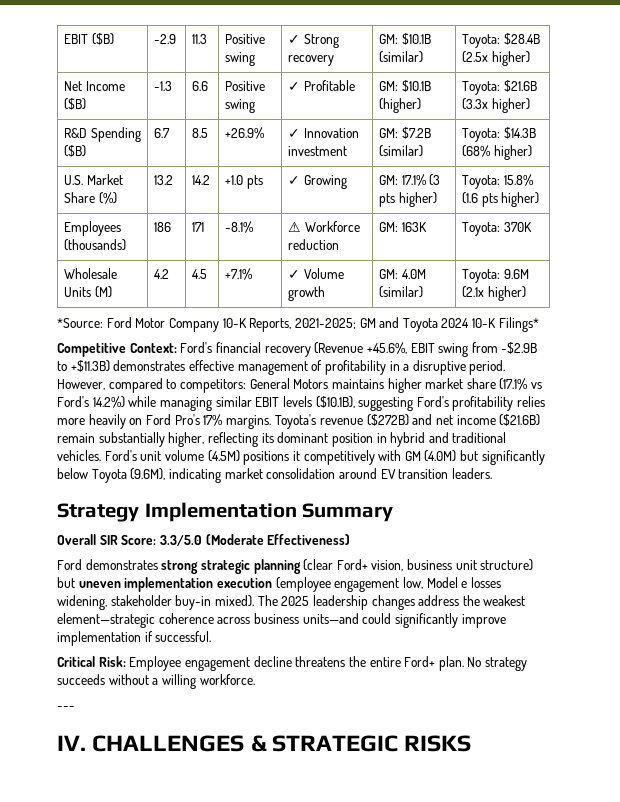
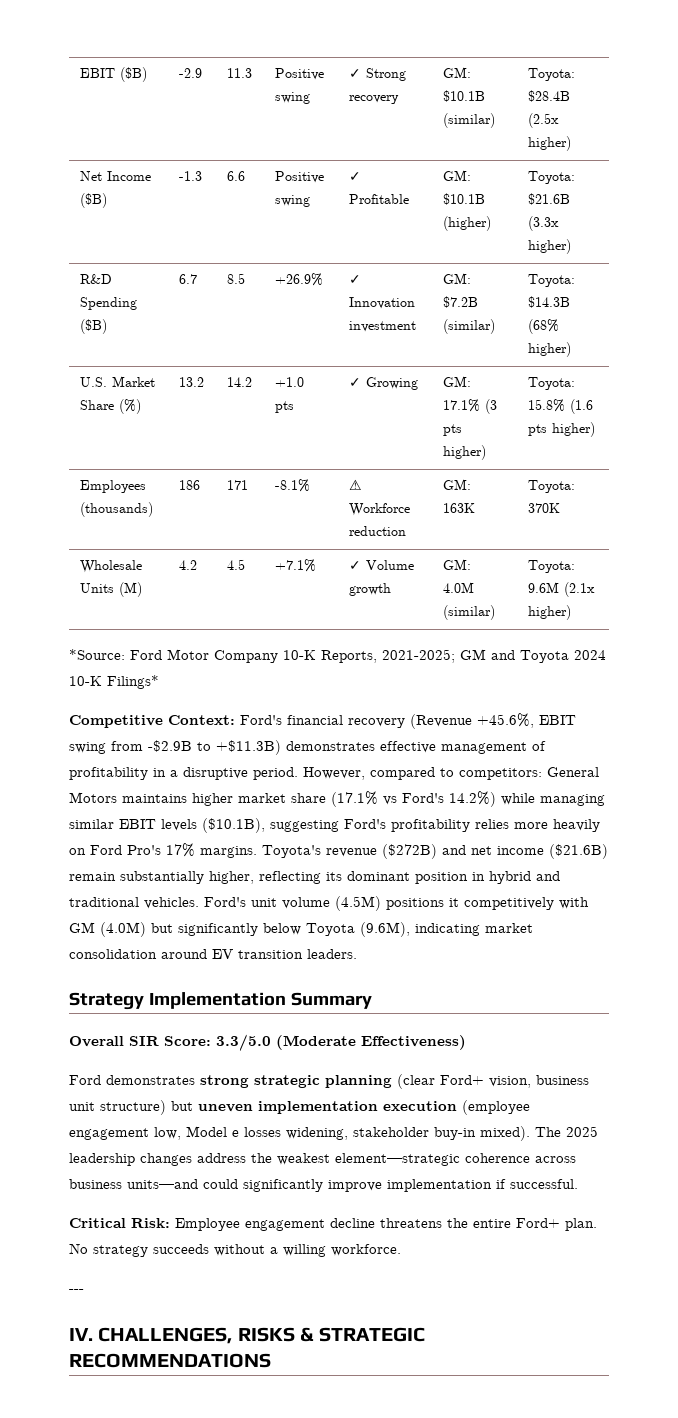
[92,735,245,752] CHALLENGES -> [98,1327,295,1344] CHALLENGES, RISKS
[404,735,472,752] RISKS -> [69,1353,271,1368] RECOMMENDATIONS

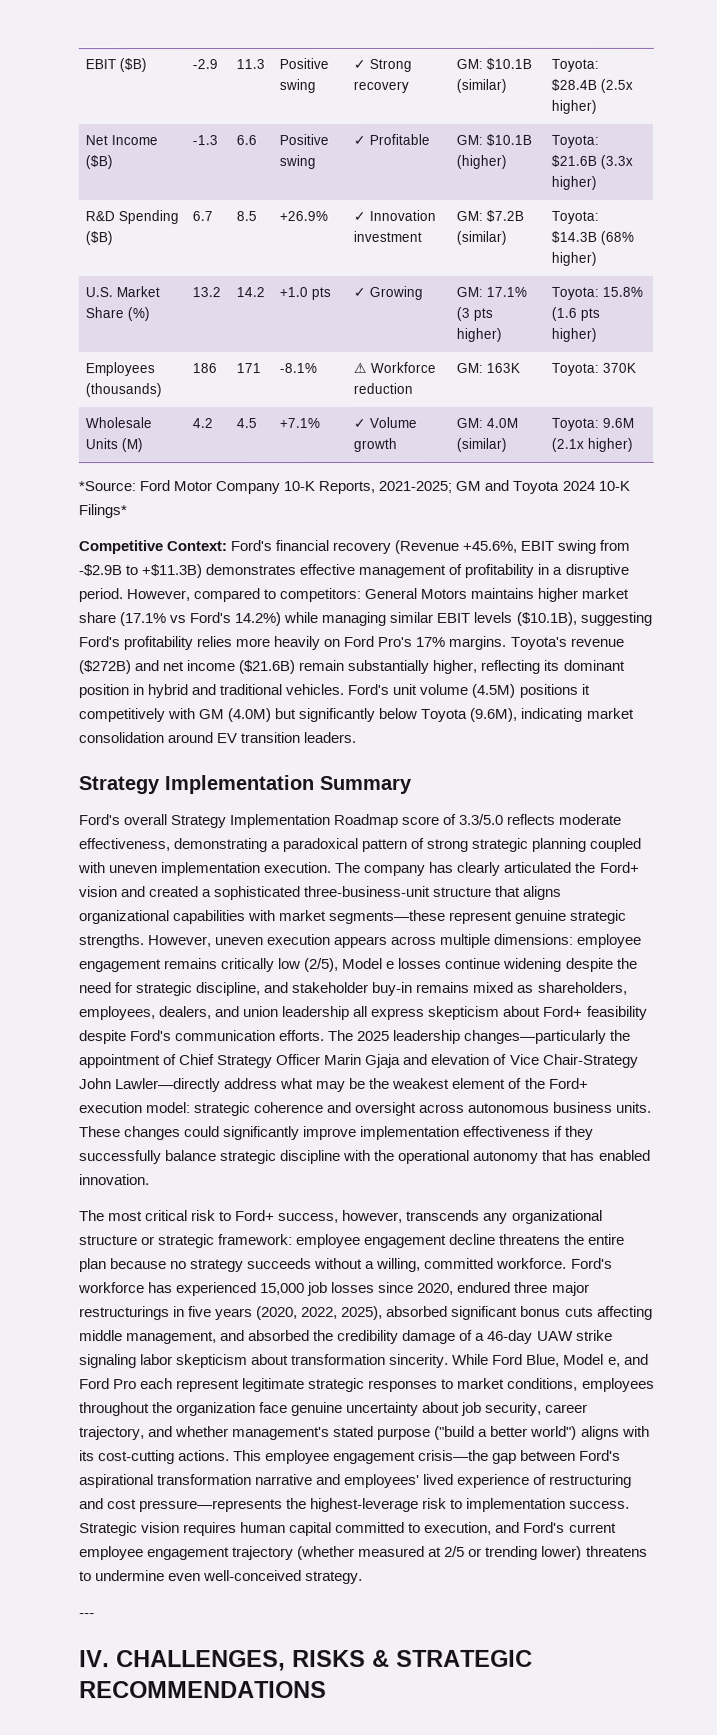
[69,1034,466,1051] [69,1074,589,1089] [69,1100,530,1115] [69,1126,598,1141] [69,1153,576,1166] [69,1179,578,1192] [69,1218,240,1231] Overall SIR Score: 3.3/5.0 (Moderate Effectiveness) // Ford demonstrates strong strategic planning (clear Ford+ vision, business unit structure) but uneven implementation execution (employee engagement low, Model e losses widening, stakeholder buy-in mixed). The 2025 leadership changes address the weakest element—strategic coherence across business units—and could significantly improve implementation if successful. // Critical Risk: Employee -> [78,813,622,829] [78,837,642,853] [77,861,640,877] [79,885,563,901] [79,909,628,925] [79,933,643,949] [79,957,638,973] [79,981,628,997] [79,1005,648,1021] [79,1029,632,1045] [79,1053,639,1069] [79,1077,589,1093] [79,1101,653,1117] [79,1125,595,1141] [79,1149,651,1165] [79,1174,150,1186] [79,1209,603,1224] [79,1233,362,1249] Ford's overall Strategy Implementation Roadmap score of 3.3/5.0 reflects moderate effectiveness, demonstrating a paradoxical pattern of strong strategic planning coupled with uneven implementation execution. The company has clearly articulated the Ford+ vision and created a sophisticated three-business-unit structure that aligns organizational capabilities with market segments—these represent genuine strategic strengths. However, uneven execution appears across multiple dimensions: employee engagement remains critically low (2/5), Model e losses continue widening despite the need for strategic discipline, and stakeholder buy-in remains mixed as shareholders, employees, dealers, and union leadership all express skepticism about Ford+ feasibility despite Ford's communication efforts. The 2025 leadership changes—particularly the appointment of Chief Strategy Officer Marin Gjaja and elevation of Vice Chair-Strategy John Lawler—directly address what may be the weakest element of the Ford+ execution model: strategic coherence and oversight across autonomous business units. These changes could significantly improve implementation effectiveness if they successfully balance strategic discipline with the operational autonomy that has enabled innovation. // The most critical risk to Ford+ success, however, transcends any organizational structure or strategic framework: employee
[516,1218,597,1231] [69,1243,88,1254] Ford+ plan. No -> [79,1258,188,1273] plan because no
[283,1244,326,1257] willing -> [376,1257,495,1272] willing, committed
(401, 1250) none -> [570,1257,613,1269] [78,1281,590,1297] [79,1305,653,1321] [79,1329,613,1345] [79,1353,649,1369] [79,1377,655,1393] [79,1401,589,1417] [79,1425,650,1441] [79,1449,622,1465] [79,1473,633,1489] [79,1497,631,1513] [79,1521,617,1537] [79,1545,648,1561] [79,1570,364,1585] Ford's workforce has experienced 15,000 job losses since 2020, endured three major restructurings in five years (2020, 2022, 2025), absorbed significant bonus cuts affecting middle management, and absorbed the credibility damage of a 46-day UAW strike signaling labor skepticism about transformation sincerity. While Ford Blue, Model e, and Ford Pro each represent legitimate strategic responses to market conditions, employees throughout the organization face genuine uncertainty about job security, career trajectory, and whether management's stated purpose ("build a better world") aligns with its cost-cutting actions. This employee engagement crisis—the gap between Ford's aspirational transformation narrative and employees' lived experience of restructuring and cost pressure—represents the highest-leverage risk to implementation success. Strategic vision requires human capital committed to execution, and Ford's current employee engagement trajectory (whether measured at 2/5 or trending lower) threatens to undermine even well-conceived strategy.

